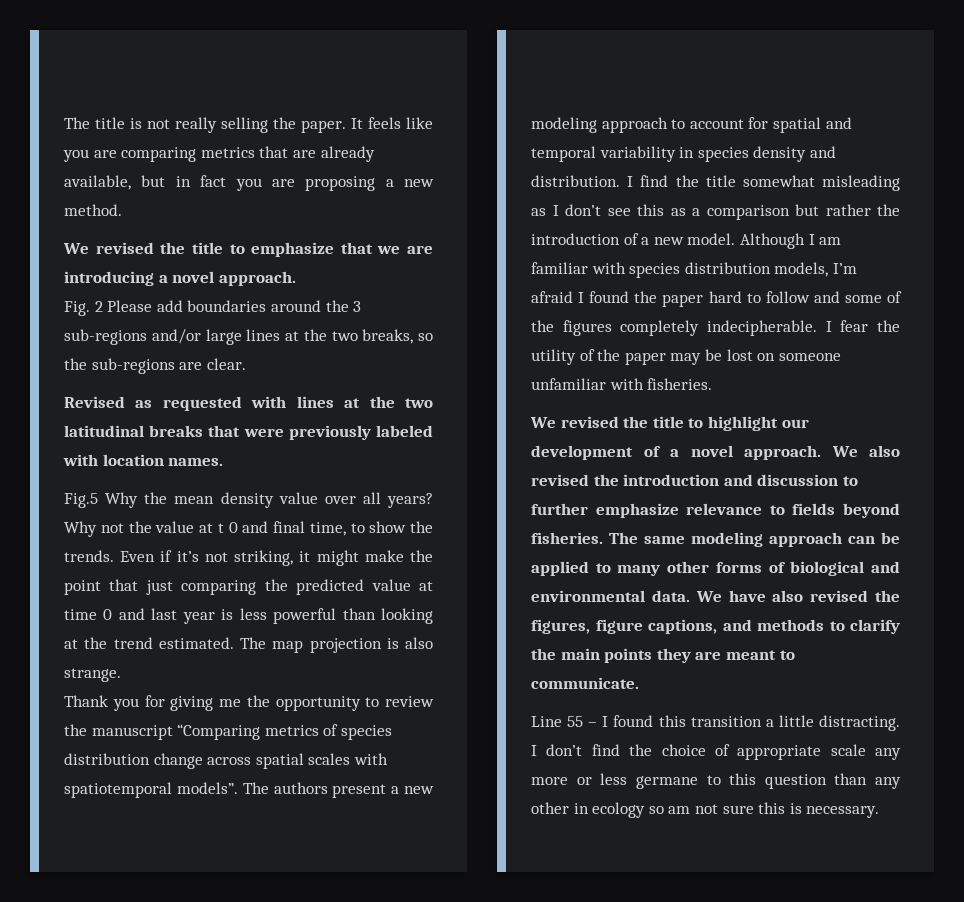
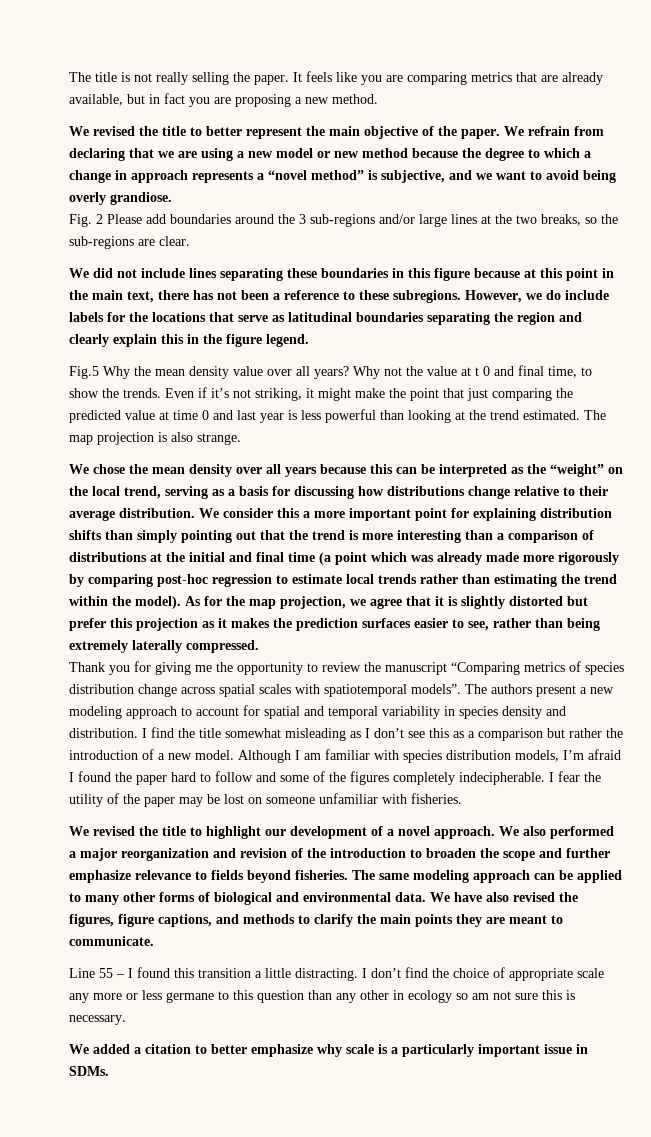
[251,242,433,257] [64,271,296,286] emphasize that we are introducing a novel approach. -> [206,126,604,139] [69,148,591,161] [69,170,616,183] [69,192,172,205] better represent the main objective of the paper. We refrain from declaring that we are using a new model or new method because the degree to which a change in approach represents a “novel method” is subjective, and we want to avoid being overly grandiose.
[64,396,433,411] [64,425,433,440] [63,454,224,466] Revised as requested with lines at the two latitudinal breaks that were previously labeled with location names. -> [69,268,614,281] [69,290,609,303] [69,312,582,325] [69,334,309,347] We did not include lines separating these boundaries in this figure because at this point in the main text, there has not been a reference to these subregions. However, we do include labels for the locations that serve as latitudinal boundaries separating the region and clearly explain this in the figure legend.
(121, 675) none -> [69,464,623,477] [69,486,608,499] [69,508,612,521] [69,530,594,543] [69,552,619,565] [69,574,617,587] [69,596,588,609] [69,618,600,631] [69,640,259,653] // We chose the mean density over all years because this can be interpreted as the “weight” on the local trend, serving as a basis for discussing how distributions change relative to their average distribution. We consider this a more important point for explaining distribution shifts than simply pointing out that the trend is more interesting than a comparison of distributions at the initial and final time (a point which was already made more rigorously by comparing post-hoc regression to estimate local trends rather than estimating the trend within the model). As for the map projection, we agree that it is slightly distorted but prefer this projection as it makes the prediction surfaces easier to see, rather than being extremely laterally compressed.
[531,474,858,486] revised the introduction and discussion to -> [550,826,614,839] [69,848,562,861] performed a major reorganization and revision of the introduction to broaden the scope and
(880, 812) none -> [69,1044,588,1057] [69,1066,109,1076] // We added a citation to better emphasize why scale is a particularly important issue in SDMs.

